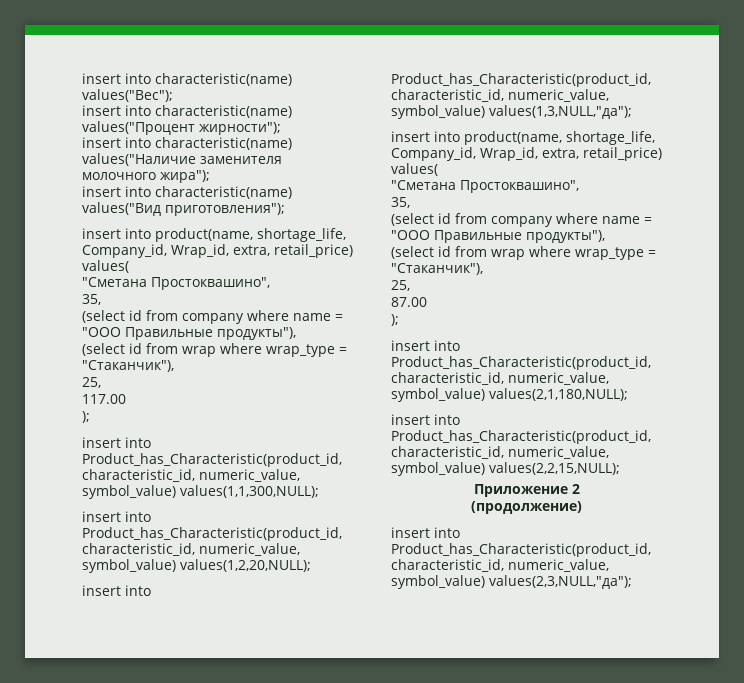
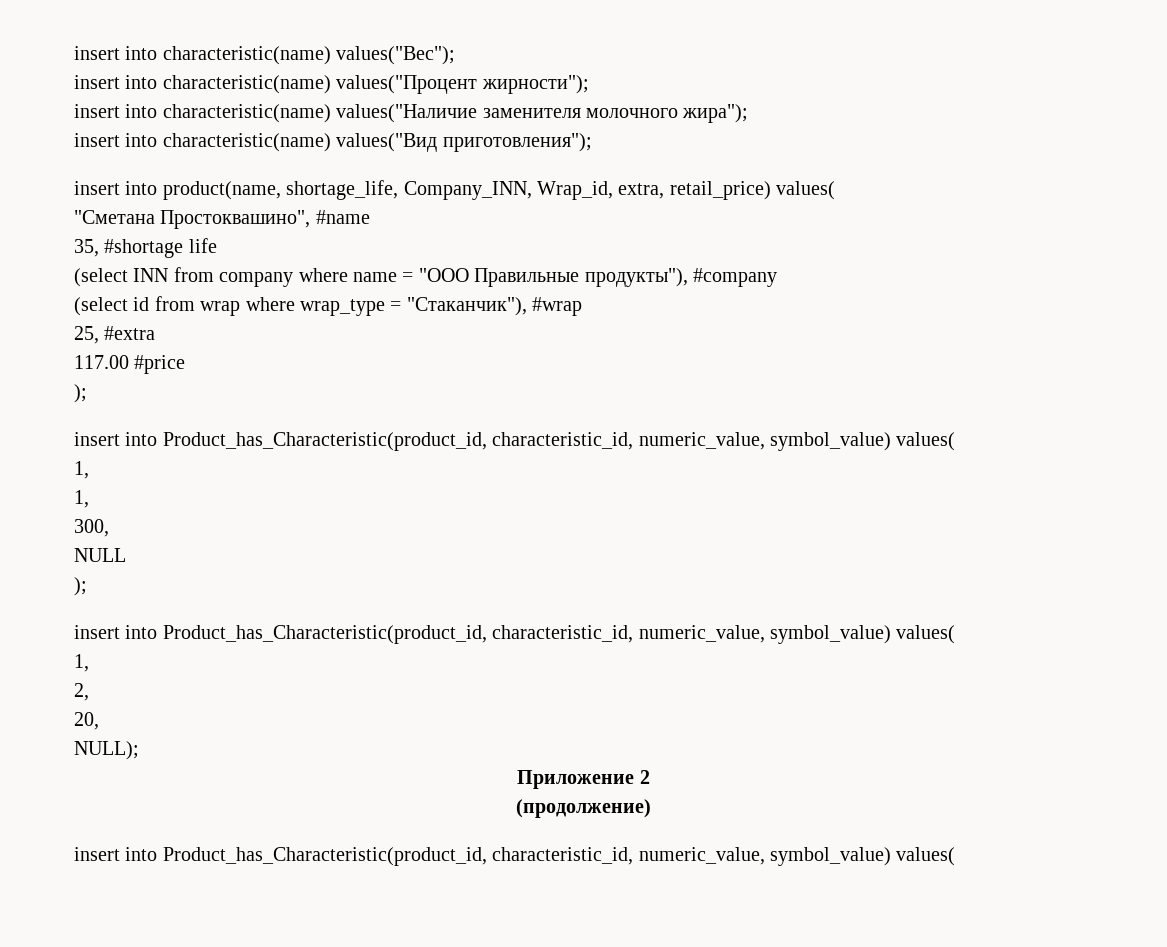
[82,244,353,258] [82,260,129,273] [82,277,270,290] [82,294,101,305] [82,310,343,324] [82,327,296,340] [82,343,347,357] [82,360,174,372] [82,377,101,388] Company_id, Wrap_id, extra, retail_price) values( // "Сметана Простоквашино", // 35, // (select id from company where name = "ООО Правильные продукты"), // (select id from wrap where wrap_type = "Стаканчик"), // 25, -> [403,181,836,200] [74,210,370,229] [74,238,217,258] [74,267,777,287] [74,296,583,316] [74,326,156,344] Company_INN, Wrap_id, extra, retail_price) values( // "Сметана Простоквашино", #name // 35, #shortage life // (select INN from company where name = "ООО Правильные продукты"), #company // (select id from wrap where wrap_type = "Стаканчик"), #wrap // 25, #extra
[82,411,90,423] [82,437,151,448] [82,453,342,467] [82,469,300,482] [82,485,319,499] [82,511,151,522] [82,527,342,541] [82,543,300,556] [82,559,311,573] [82,585,151,596] [391,73,651,87] [391,89,609,102] [391,105,632,119] [391,131,655,145] [391,147,662,161] [391,163,438,176] [391,180,579,193] [391,197,410,208] [391,213,652,227] [391,230,605,243] [391,246,656,260] [391,263,483,275] [391,280,410,291] [391,297,427,307] [391,314,399,326] [391,340,460,351] [391,356,651,370] [391,372,609,385] [391,388,628,402] [391,414,460,425] [391,430,651,444] [391,446,609,459] [391,462,620,476] // ); // insert into Product_has_Characteristic(product_id, characteristic_id, numeric_value, symbol_value) values(1,1,300,NULL); // insert into Product_has_Characteristic(product_id, characteristic_id, numeric_value, symbol_value) values(1,2,20,NULL); // insert into Product_has_Characteristic(product_id, characteristic_id, numeric_value, symbol_value) values(1,3,NULL,"да"); // insert into product(name, shortage_life, Company_id, Wrap_id, extra, retail_price) values( // "Сметана Простоквашино", // 35, // (select id from company where name = "ООО Правильные продукты"), // (select id from wrap where wrap_type = "Стаканчик"), // 25, // 87.00 // ); // insert into Product_has_Characteristic(product_id, characteristic_id, numeric_value, symbol_value) values(2,1,180,NULL); // insert into Product_has_Characteristic(product_id, characteristic_id, numeric_value, symbol_value) values(2,2,15,NULL); -> [134,355,186,374] [74,384,87,403] [74,432,956,451] [74,461,89,479] [74,490,89,508] [74,519,109,537] [74,548,126,562] [74,577,87,596] [74,625,956,644] [74,654,89,672] [74,683,89,701] [74,712,99,730] [74,741,139,760] #price // ); // insert into Product_has_Characteristic(product_id, characteristic_id, numeric_value, symbol_value) values( // 1, // 1, // 300, // NULL // ); // insert into Product_has_Characteristic(product_id, characteristic_id, numeric_value, symbol_value) values( // 1, // 2, // 20, // NULL);
[489,575,632,589] values(2,3,NULL,"да"); -> [896,847,956,866] values(

